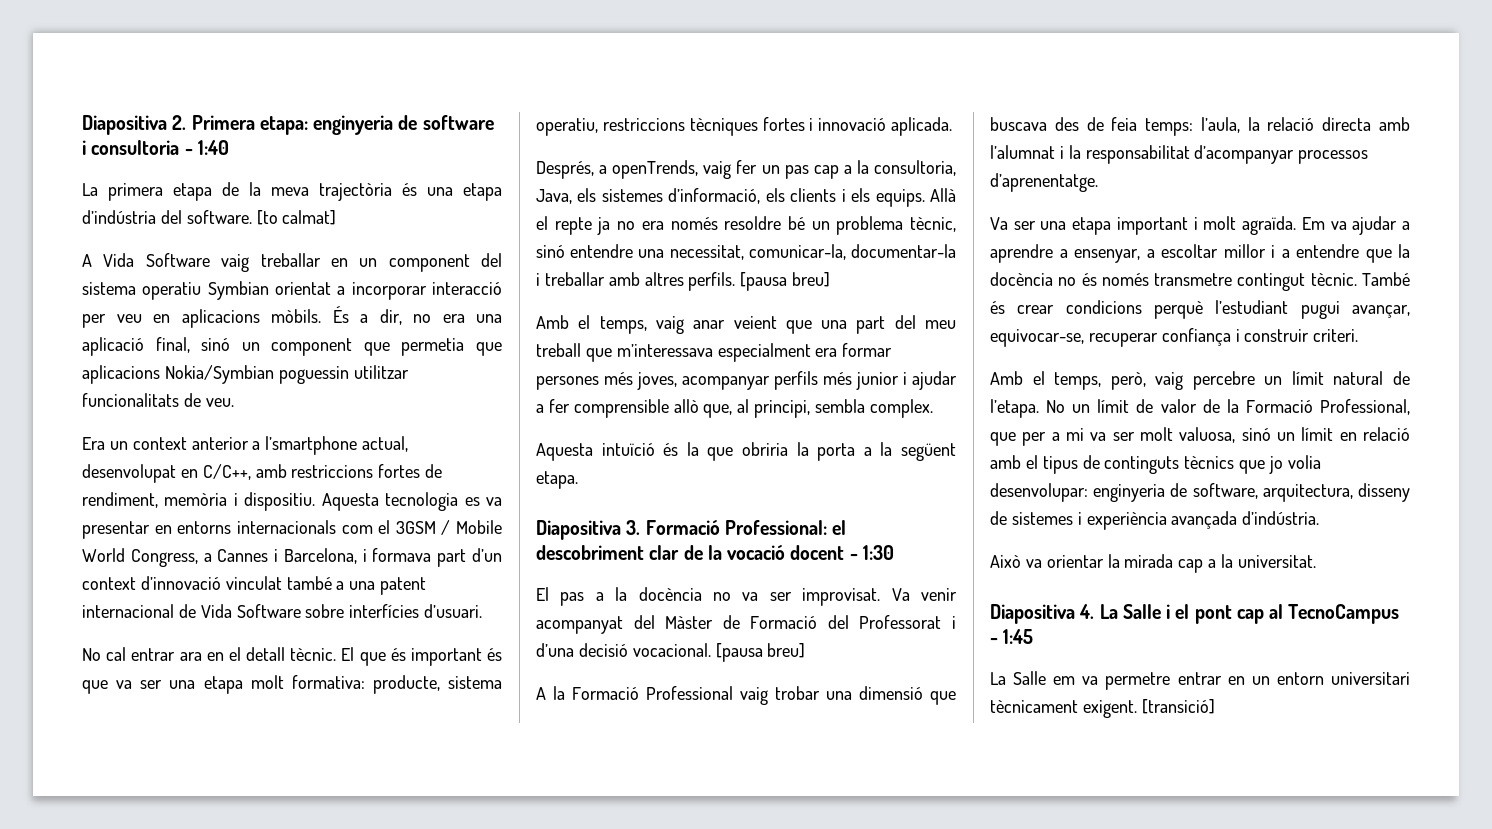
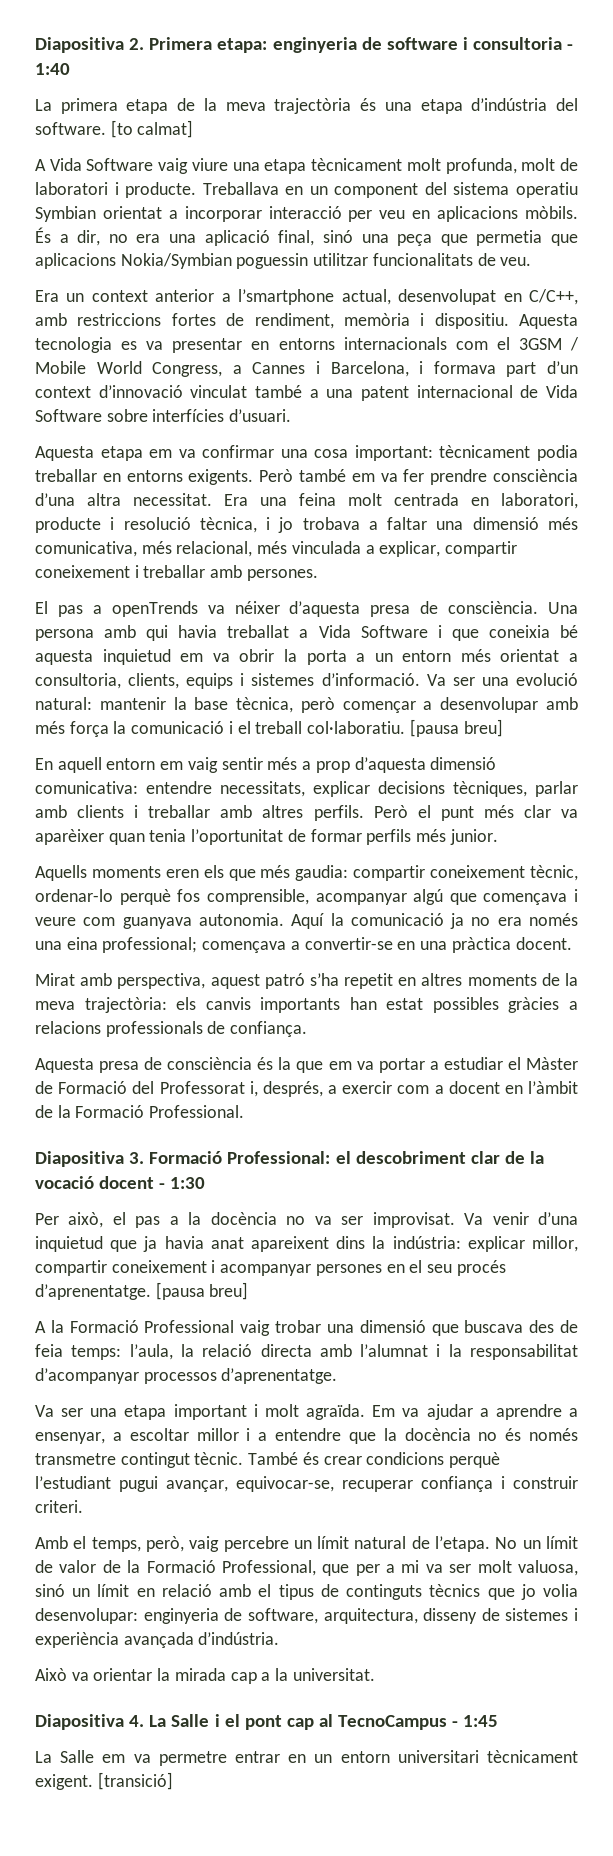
[260,253,321,267] treballar -> [191,158,579,174] [35,182,279,198] viure una etapa tècnicament molt profunda, molt de laboratori i producte. Treballava
[241,338,353,356] un component -> [361,234,433,246] una peça
[82,647,503,666] [82,675,502,694] [536,117,953,136] [536,160,956,179] [536,188,957,207] [536,216,956,235] [536,244,957,260] [536,272,831,291] [536,315,956,334] [536,343,893,362] [536,371,957,390] [536,399,933,418] [536,442,956,461] [536,471,578,489] No cal entrar ara en el detall tècnic. El que és important és que va ser una etapa molt formativa: producte, sistema operatiu, restriccions tècniques fortes i innovació aplicada. // Després, a openTrends, vaig fer un pas cap a la consultoria, Java, els sistemes d’informació, els clients i els equips. Allà el repte ja no era només resoldre bé un problema tècnic, sinó entendre una necessitat, comunicar-la, documentar-la i treballar amb altres perfils. [pausa breu] // Amb el temps, vaig anar veient que una part del meu treball que m’interessava especialment era formar persones més joves, acompanyar perfils més junior i ajudar a fer comprensible allò que, al principi, sembla complex. // Aquesta intuïció és la que obriria la porta a la següent etapa. -> [35,445,578,461] [35,469,579,485] [35,493,578,509] [35,517,578,533] [35,541,518,557] [35,565,318,581] [35,601,578,617] [35,625,578,641] [35,649,578,665] [35,673,578,689] [35,697,578,713] [35,719,503,737] [35,757,497,773] [35,781,578,797] [35,805,578,821] [35,829,498,845] [35,865,578,881] [35,889,578,905] [35,913,578,929] [35,937,572,953] [35,973,578,989] [35,997,578,1013] [35,1021,308,1037] [35,1057,579,1073] [35,1081,578,1097] [35,1105,245,1118] Aquesta etapa em va confirmar una cosa important: tècnicament podia treballar en entorns exigents. Però també em va fer prendre consciència d’una altra necessitat. Era una feina molt centrada en laboratori, producte i resolució tècnica, i jo trobava a faltar una dimensió més comunicativa, més relacional, més vinculada a explicar, compartir coneixement i treballar amb persones. // El pas a openTrends va néixer d’aquesta presa de consciència. Una persona amb qui havia treballat a Vida Software i que coneixia bé aquesta inquietud em va obrir la porta a un entorn més orientat a consultoria, clients, equips i sistemes d’informació. Va ser una evolució natural: mantenir la base tècnica, però començar a desenvolupar amb més força la comunicació i el treball col·laboratiu. [pausa breu] // En aquell entorn em vaig sentir més a prop d’aquesta dimensió comunicativa: entendre necessitats, explicar decisions tècniques, parlar amb clients i treballar amb altres perfils. Però el punt més clar va aparèixer quan tenia l’oportunitat de formar perfils més junior. // Aquells moments eren els que més gaudia: compartir coneixement tècnic, ordenar-lo perquè fos comprensible, acompanyar algú que començava i veure com guanyava autonomia. Aquí la comunicació ja no era només una eina professional; començava a convertir-se en una pràctica docent. // Mirat amb perspectiva, aquest patró s’ha repetit en altres moments de la meva trajectòria: els canvis importants han estat possibles gràcies a relacions professionals de confiança. // Aquesta presa de consciència és la que em va portar a estudiar el Màster de Formació del Professorat i, després, a exercir com a docent en l’àmbit de la Formació Professional.
[536,587,549,601] El -> [35,1212,126,1228] Per això, el
[536,615,956,634] [536,643,711,657] acompanyat del Màster de Formació del Professorat i d’una decisió vocacional. -> [537,1212,578,1225] [35,1236,578,1252] [35,1260,506,1276] [35,1284,151,1300] d’una inquietud que ja havia anat apareixent dins la indústria: explicar millor, compartir coneixement i acompanyar persones en el seu procés d’aprenentatge.

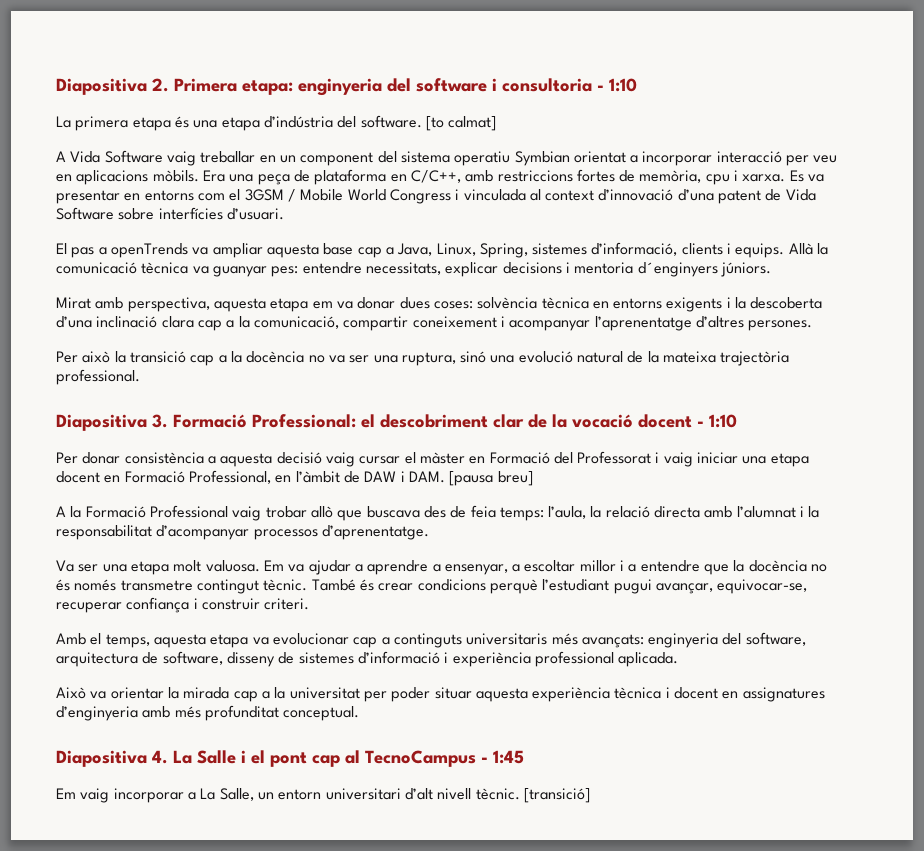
[361,37,382,50] de -> [387,78,411,92] del
[35,63,70,75] 1:40 -> [609,78,637,92] 1:10
[177,98,352,114] de la meva trajectòria -> (171, 124) none
[191,158,579,174] [35,182,279,198] viure una etapa tècnicament molt profunda, molt de laboratori i producte. Treballava -> [200,151,256,163] treballar
[35,227,579,246] [35,253,532,269] [35,289,497,305] És a dir, no era una aplicació final, sinó una peça que permetia que aplicacions Nokia/Symbian poguessin utilitzar funcionalitats de veu. // Era un context anterior a l’smartphone actual, desenvolupat -> [202,169,387,185] Era una peça de plataforma
[254,313,578,329] [35,337,138,353] rendiment, memòria i dispositiu. Aquesta tecnologia es -> [639,170,804,185] memòria, cpu i xarxa. Es
[343,337,447,350] internacionals -> (194, 195) none
[152,361,579,377] [35,385,513,401] Congress, a Cannes i Barcelona, i formava part d’un context d’innovació vinculat també a una patent internacional -> [389,189,762,204] Congress i vinculada al context d’innovació d’una patent
[35,445,578,461] [35,469,579,485] [35,493,578,509] [35,517,578,533] [35,541,518,557] [35,565,318,581] // Aquesta etapa em va confirmar una cosa important: tècnicament podia treballar en entorns exigents. Però també em va fer prendre consciència d’una altra necessitat. Era una feina molt centrada en laboratori, producte i resolució tècnica, i jo trobava a faltar una dimensió més comunicativa, més relacional, més vinculada a explicar, compartir coneixement i treballar amb persones. -> (284, 214) none
[234,601,578,617] [35,625,578,641] [35,649,578,665] [35,673,578,689] [35,697,578,713] [35,719,503,737] [35,757,497,773] [35,781,578,797] [35,805,578,821] [35,829,498,845] [35,865,578,881] [35,889,578,905] [35,913,578,929] [35,937,572,953] [35,973,578,989] [35,997,578,1013] [35,1021,308,1037] [35,1057,579,1073] [35,1081,578,1097] [35,1105,245,1118] néixer d’aquesta presa de consciència. Una persona amb qui havia treballat a Vida Software i que coneixia bé aquesta inquietud em va obrir la porta a un entorn més orientat a consultoria, clients, equips i sistemes d’informació. Va ser una evolució natural: mantenir la base tècnica, però començar a desenvolupar amb més força la comunicació i el treball col·laboratiu. [pausa breu] // En aquell entorn em vaig sentir més a prop d’aquesta dimensió comunicativa: entendre necessitats, explicar decisions tècniques, parlar amb clients i treballar amb altres perfils. Però el punt més clar va aparèixer quan tenia l’oportunitat de formar perfils més junior. // Aquells moments eren els que més gaudia: compartir coneixement tècnic, ordenar-lo perquè fos comprensible, acompanyar algú que començava i veure com guanyava autonomia. Aquí la comunicació ja no era només una eina professional; començava a convertir-se en una pràctica docent. // Mirat amb perspectiva, aquest patró s’ha repetit en altres moments de la meva trajectòria: els canvis importants han estat possibles gràcies a relacions professionals de confiança. // Aquesta presa de consciència és la que em va portar a estudiar el Màster de Formació del Professorat i, després, a exercir com a docent en l’àmbit de la Formació Professional. -> [212,242,829,258] [56,262,771,277] [56,297,823,312] [56,316,813,331] [56,351,790,366] [56,369,140,385] ampliar aquesta base cap a Java, Linux, Spring, sistemes d’informació, clients i equips. Allà la comunicació tècnica va guanyar pes: entendre necessitats, explicar decisions i mentoria d´enginyers júniors. // Mirat amb perspectiva, aquesta etapa em va donar dues coses: solvència tècnica en entorns exigents i la descoberta d’una inclinació clara cap a la comunicació, compartir coneixement i acompanyar l’aprenentatge d’altres persones. // Per això la transició cap a la docència no va ser una ruptura, sinó una evolució natural de la mateixa trajectòria professional.
[170,1177,206,1189] [35,1212,578,1228] [35,1236,578,1252] [35,1260,506,1276] [35,1284,151,1300] 1:30 // Per això, el pas a la docència no va ser improvisat. Va venir d’una inquietud que ja havia anat apareixent dins la indústria: explicar millor, compartir coneixement i acompanyar persones en el seu procés d’aprenentatge. -> [709,414,737,428] [56,451,809,467] [56,470,445,484] 1:10 // Per donar consistència a aquesta decisió vaig cursar el màster en Formació del Professorat i vaig iniciar una etapa docent en Formació Professional, en l’àmbit de DAW i DAM.
[326,1320,426,1333] una dimensió -> [310,506,333,518] allò
[173,1404,366,1420] important i molt agraïda. -> [173,560,260,572] molt valuosa.
[145,1536,579,1552] [35,1560,579,1576] [35,1584,578,1600] [35,1608,219,1624] però, vaig percebre un límit natural de l’etapa. No un límit de valor de la Formació Professional, que per a mi va ser molt valuosa, sinó un límit en relació amb el tipus de continguts tècnics que jo volia desenvolupar: enginyeria -> [153,632,806,648] [56,652,138,667] aquesta etapa va evolucionar cap a continguts universitaris més avançats: enginyeria del software, arquitectura
[323,1608,418,1624] arquitectura, -> (223, 658) none
(569, 1614) none -> [357,651,440,664] d’informació
[123,1632,280,1648] avançada d’indústria. -> [534,651,679,667] professional aplicada.
[292,1668,375,1681] universitat. -> [289,687,825,702] [56,705,360,721] universitat per poder situar aquesta experiència tècnica i docent en assignatures d’enginyeria amb més profunditat conceptual.
[35,1750,578,1766] [35,1774,93,1790] La Salle em va permetre entrar en un entorn universitari tècnicament exigent. -> [56,788,520,803] Em vaig incorporar a La Salle, un entorn universitari d’alt nivell tècnic.

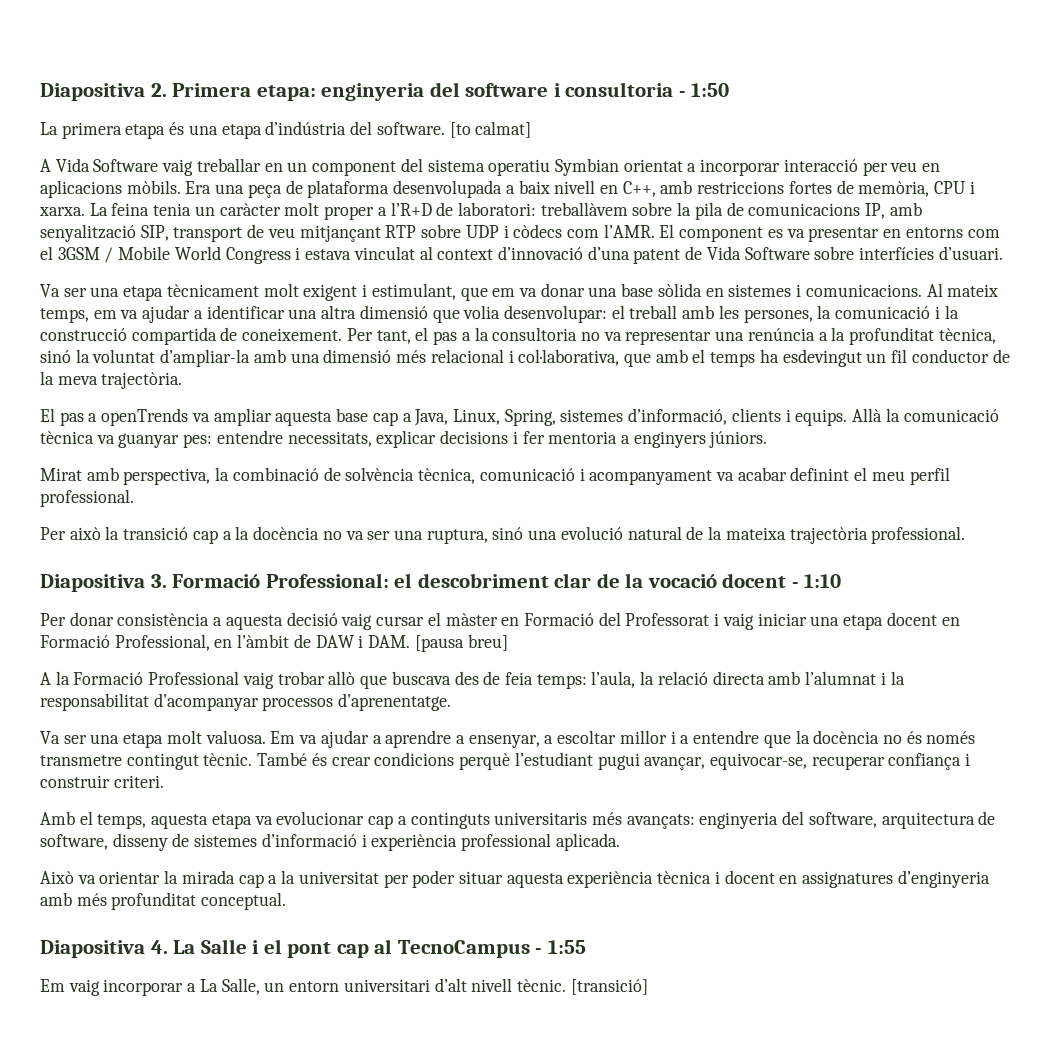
[609,78,637,92] 1:10 -> [691,83,730,97] 1:50
[390,170,461,183] en C/C++, -> [393,180,656,198] desenvolupada a baix nivell en C++,
[705,174,730,185] cpu -> [934,181,967,194] CPU
[789,170,804,182] Es -> [89,202,922,220] [40,224,783,242] La feina tenia un caràcter molt proper a l’R+D de laboratori: treballàvem sobre la pila de comunicacions IP, amb senyalització SIP, transport de veu mitjançant RTP sobre UDP i còdecs com l’AMR. El component es
[463,189,526,201] vinculada -> [305,246,415,260] estava vinculat
(284, 214) none -> [40,283,999,301] [40,305,959,323] [40,327,996,345] [40,349,1010,367] [40,371,183,389] // Va ser una etapa tècnicament molt exigent i estimulant, que em va donar una base sòlida en sistemes i comunicacions. Al mateix temps, em va ajudar a identificar una altra dimensió que volia desenvolupar: el treball amb les persones, la comunicació i la construcció compartida de coneixement. Per tant, el pas a la consultoria no va representar una renúncia a la profunditat tècnica, sinó la voluntat d’ampliar-la amb una dimensió més relacional i col·laborativa, que amb el temps ha esdevingut un fil conductor de la meva trajectòria.
[574,262,718,277] mentoria d´enginyers -> [522,431,706,448] fer mentoria a enginyers
[213,297,823,312] [56,316,813,331] aquesta etapa em va donar dues coses: solvència tècnica en entorns exigents i la descoberta d’una inclinació clara cap a la comunicació, compartir coneixement i acompanyar l’aprenentatge d’altres persones. -> [215,467,950,485] [40,489,134,507] la combinació de solvència tècnica, comunicació i acompanyament va acabar definint el meu perfil professional.
[493,750,524,764] 1:45 -> [547,940,586,954] 1:55

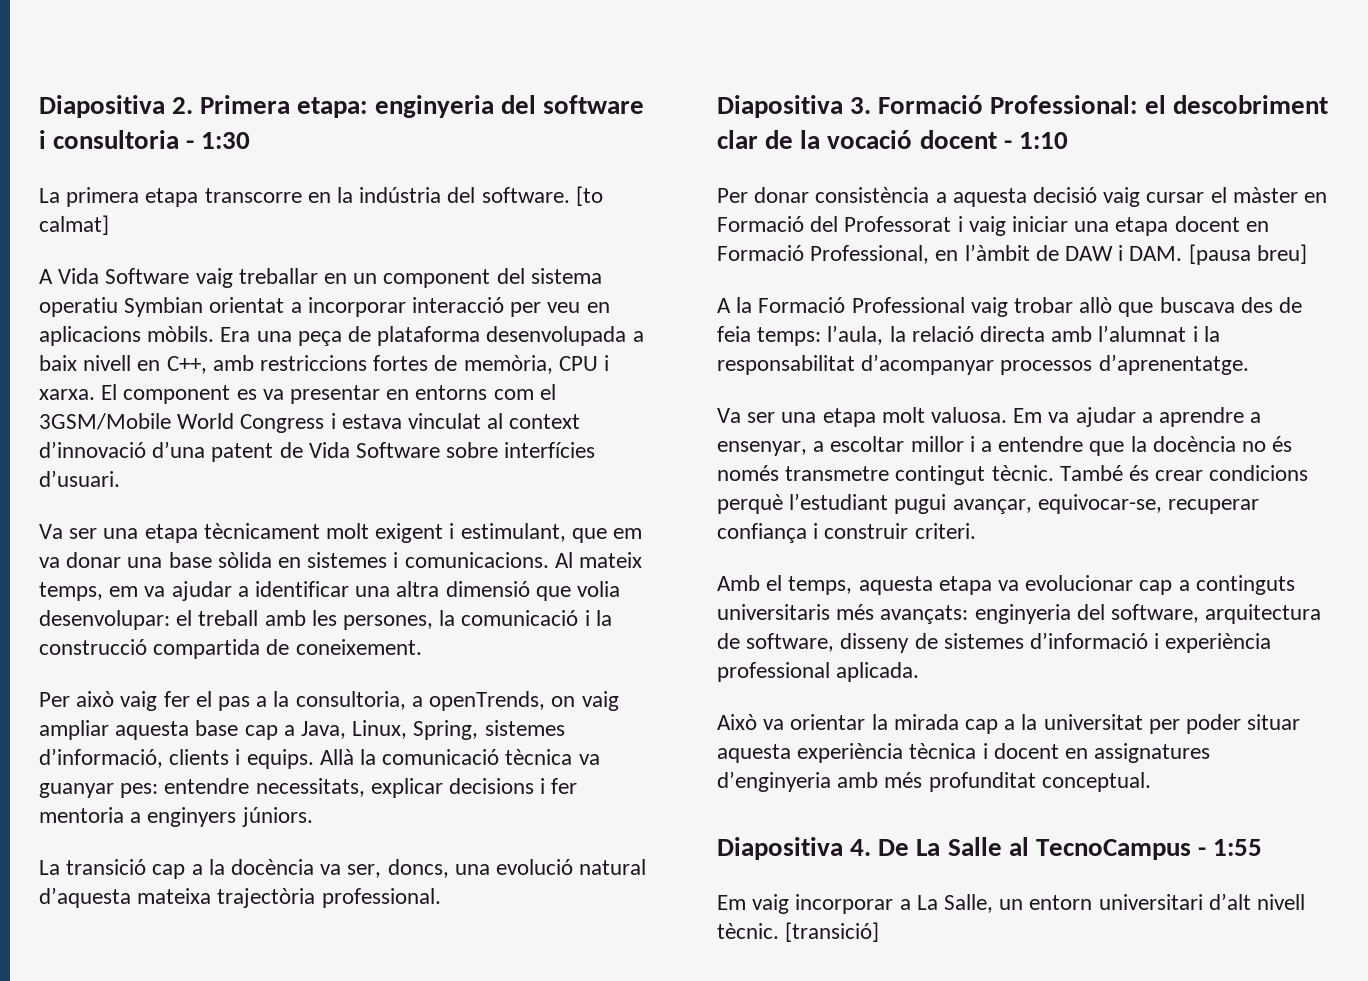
[691,83,730,97] 1:50 -> [201,132,251,149] 1:30
[169,121,347,139] és una etapa d’indústria -> [204,187,442,203] transcorre en la indústria
[89,202,922,220] [40,224,655,242] La feina tenia un caràcter molt proper a l’R+D de laboratori: treballàvem sobre la pila de comunicacions IP, amb senyalització SIP, transport de veu mitjançant RTP sobre UDP i còdecs com l’AMR. -> (95, 394) none
[57,246,171,263] 3GSM / Mobile -> [39,413,171,430] 3GSM/Mobile
[346,327,996,345] [40,349,1010,367] [40,371,183,389] [40,408,210,426] Per tant, el pas a la consultoria no va representar una renúncia a la profunditat tècnica, sinó la voluntat d’ampliar-la amb una dimensió més relacional i col·laborativa, que amb el temps ha esdevingut un fil conductor de la meva trajectòria. // El pas a openTrends va -> [39,691,619,711] // Per això vaig fer el pas a la consultoria, a openTrends, on vaig
[40,467,950,485] [40,489,134,507] [40,526,120,540] Mirat amb perspectiva, la combinació de solvència tècnica, comunicació i acompanyament va acabar definint el meu perfil professional. // Per això la -> [39,860,60,875] La
[322,527,524,544] no va ser una ruptura, sinó -> [320,859,449,878] va ser, doncs,
[686,526,723,540] de la -> [39,887,131,908] d’aquesta
(168, 947) none -> [878,839,910,856] De
[252,939,369,958] i el pont cap -> (1002, 846) none

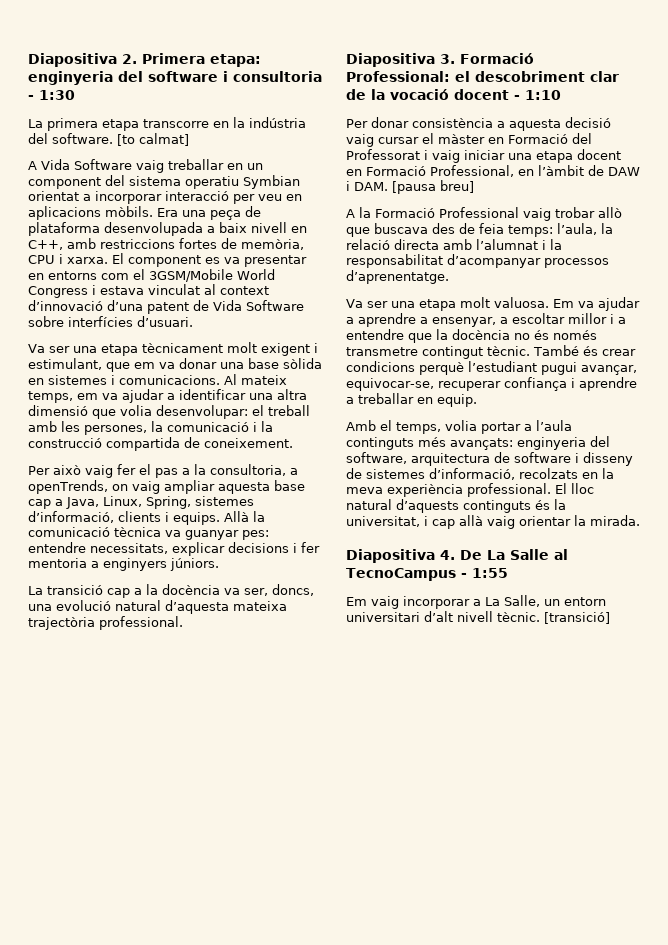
[824,523,976,539] [717,575,1295,595] [717,604,830,620] construir criteri. // Amb el temps, aquesta etapa va evolucionar cap a continguts universitaris -> [579,377,637,391] [346,393,477,407] [346,420,572,434] [346,437,414,450] aprendre a treballar en equip. // Amb el temps, volia portar a l’aula continguts
[746,633,835,652] software, -> [514,452,579,463] software i
[1030,632,1272,653] [717,662,920,682] [717,714,1301,734] [717,743,1211,763] [717,771,1151,792] d’informació i experiència professional aplicada. // Això va orientar la mirada cap a la universitat per poder situar aquesta experiència tècnica i docent en assignatures d’enginyeria amb més profunditat conceptual. -> [429,468,614,480] [346,483,594,497] [346,499,566,513] [346,515,640,529] d’informació, recolzats en la meva experiència professional. El lloc natural d’aquests continguts és la universitat, i cap allà vaig orientar la mirada.

